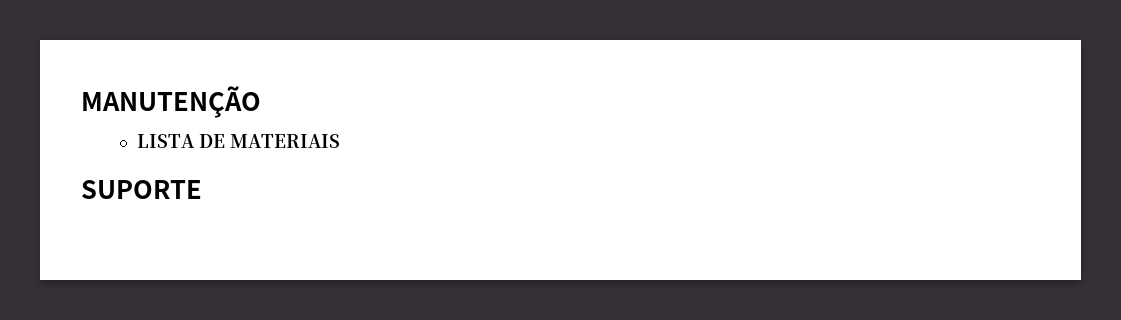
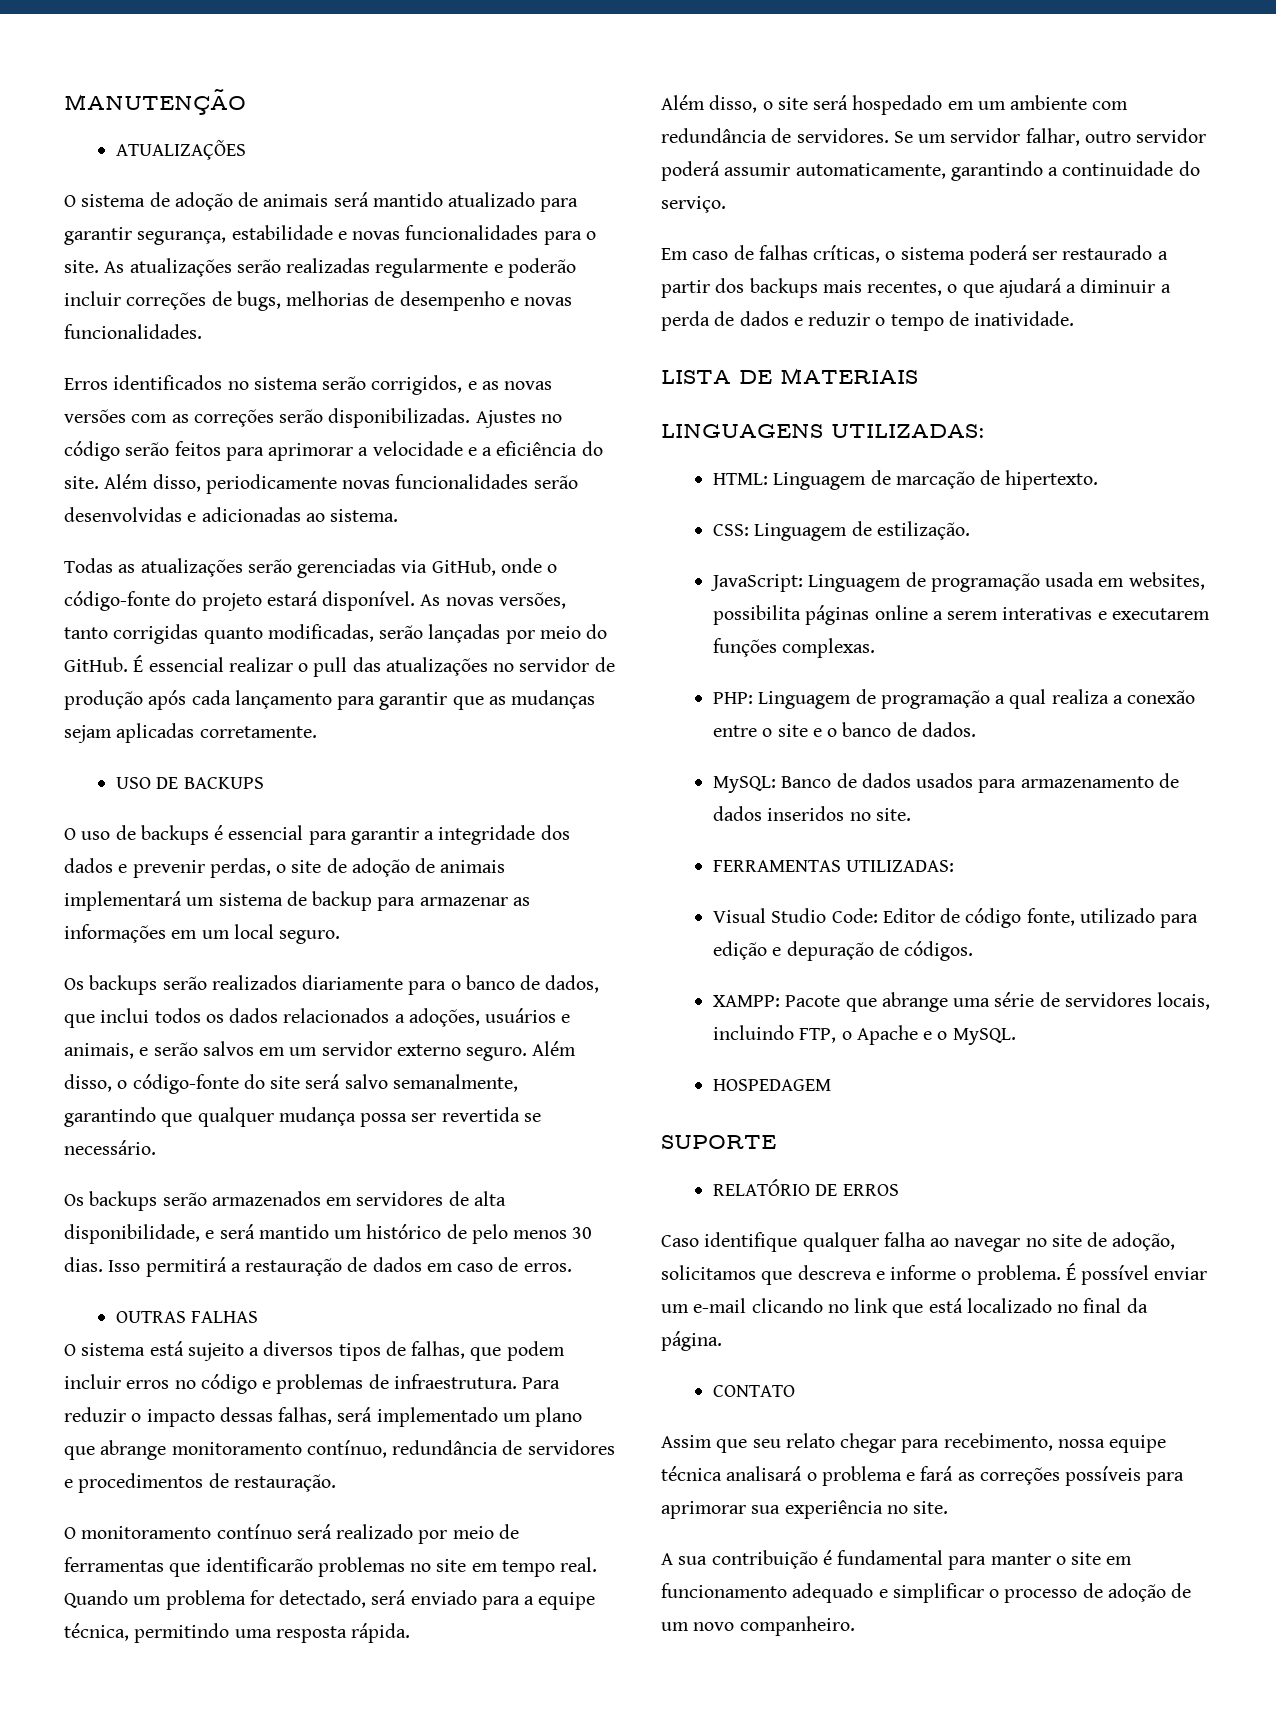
[136,134,340,148] [81,180,202,199] LISTA DE MATERIAIS // SUPORTE -> [116,139,247,160] [64,192,579,212] [64,225,596,245] [64,258,576,278] [64,291,573,311] [64,324,202,339] [64,375,553,395] [64,408,562,428] [64,441,603,461] [64,474,578,494] [64,507,399,522] [64,558,558,578] [64,591,566,611] [64,624,608,644] [64,654,615,677] [64,690,596,710] [64,723,317,743] [116,777,264,789] [64,825,570,845] [64,858,506,878] [64,891,530,911] [64,924,341,944] [64,975,600,995] [64,1008,571,1028] [64,1041,577,1061] [64,1074,518,1094] [64,1107,541,1127] [64,1140,156,1155] [64,1191,506,1211] [64,1224,593,1244] [64,1257,572,1277] [116,1311,259,1323] [64,1341,565,1361] [64,1374,561,1394] [64,1407,583,1427] [64,1440,615,1460] [64,1473,336,1493] [64,1524,519,1544] [64,1557,598,1577] [64,1590,596,1610] [64,1623,411,1643] [661,95,1129,115] [661,128,1207,146] [661,161,1200,181] [661,196,726,213] [661,245,1168,265] [661,278,1171,298] [661,311,1075,331] [661,368,918,384] [661,423,985,438] [713,470,1099,490] [713,521,970,541] [710,572,1205,592] [713,605,1210,625] [713,638,876,658] [713,689,1196,709] [713,722,976,737] [713,773,1179,793] [713,806,911,821] [713,860,955,872] [713,908,1199,928] [713,941,974,961] [713,992,1211,1012] [713,1025,1016,1045] [713,1079,832,1091] [661,1135,776,1149] [713,1178,899,1196] [661,1232,1176,1252] [661,1262,1208,1285] [661,1298,1148,1318] [661,1331,722,1351] [713,1385,796,1397] [661,1433,1167,1453] [661,1466,1185,1486] [661,1500,949,1519] [661,1550,1133,1570] [661,1583,1192,1603] [661,1616,855,1636] ATUALIZAÇÕES // O sistema de adoção de animais será mantido atualizado para garantir segurança, estabilidade e novas funcionalidades para o site. As atualizações serão realizadas regularmente e poderão incluir correções de bugs, melhorias de desempenho e novas funcionalidades. // Erros identificados no sistema serão corrigidos, e as novas versões com as correções serão disponibilizadas. Ajustes no código serão feitos para aprimorar a velocidade e a eficiência do site. Além disso, periodicamente novas funcionalidades serão desenvolvidas e adicionadas ao sistema. // Todas as atualizações serão gerenciadas via GitHub, onde o código-fonte do projeto estará disponível. As novas versões, tanto corrigidas quanto modificadas, serão lançadas por meio do GitHub. É essencial realizar o pull das atualizações no servidor de produção após cada lançamento para garantir que as mudanças sejam aplicadas corretamente. // USO DE BACKUPS // O uso de backups é essencial para garantir a integridade dos dados e prevenir perdas, o site de adoção de animais implementará um sistema de backup para armazenar as informações em um local seguro. // Os backups serão realizados diariamente para o banco de dados, que inclui todos os dados relacionados a adoções, usuários e animais, e serão salvos em um servidor externo seguro. Além disso, o código-fonte do site será salvo semanalmente, garantindo que qualquer mudança possa ser revertida se necessário. // Os backups serão armazenados em servidores de alta disponibilidade, e será mantido um histórico de pelo menos 30 dias. Isso permitirá a restauração de dados em caso de erros. // OUTRAS FALHAS // O sistema está sujeito a diversos tipos de falhas, que podem incluir erros no código e problemas de infraestrutura. Para reduzir o impacto dessas falhas, será implementado um plano que abrange monitoramento contínuo, redundância de servidores e procedimentos de restauração. // O monitoramento contínuo será realizado por meio de ferramentas que identificarão problemas no site em tempo real. Quando um problema for detectado, será enviado para a equipe técnica, permitindo uma resposta rápida. // Além disso, o site será hospedado em um ambiente com redundância de servidores. Se um servidor falhar, outro servidor poderá assumir automaticamente, garantindo a continuidade do serviço. // Em caso de falhas críticas, o sistema poderá ser restaurado a partir dos backups mais recentes, o que ajudará a diminuir a perda de dados e reduzir o tempo de inatividade. // LISTA DE MATERIAIS // LINGUAGENS UTILIZADAS: // HTML: Linguagem de marcação de hipertexto. // CSS: Linguagem de estilização. // JavaScript: Linguagem de programação usada em websites, possibilita páginas online a serem interativas e executarem funções complexas. // PHP: Linguagem de programação a qual realiza a conexão entre o site e o banco de dados. // MySQL: Banco de dados usados para armazenamento de dados inseridos no site. // FERRAMENTAS UTILIZADAS: // Visual Studio Code: Editor de código fonte, utilizado para edição e depuração de códigos. // XAMPP: Pacote que abrange uma série de servidores locais, incluindo FTP, o Apache e o MySQL. // HOSPEDAGEM // SUPORTE // RELATÓRIO DE ERROS // Caso identifique qualquer falha ao navegar no site de adoção, solicitamos que descreva e informe o problema. É possível enviar um e-mail clicando no link que está localizado no final da página. // CONTATO // Assim que seu relato chegar para recebimento, nossa equipe técnica analisará o problema e fará as correções possíveis para aprimorar sua experiência no site. // A sua contribuição é fundamental para manter o site em funcionamento adequado e simplificar o processo de adoção de um novo companheiro.

